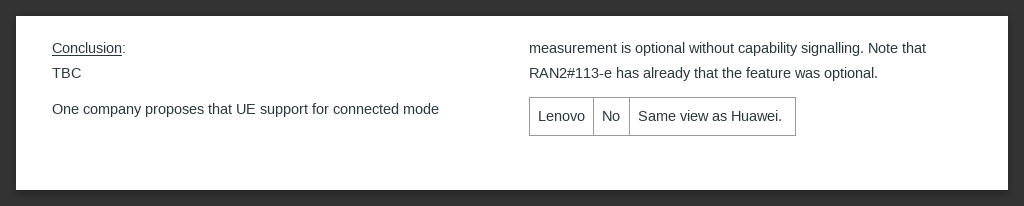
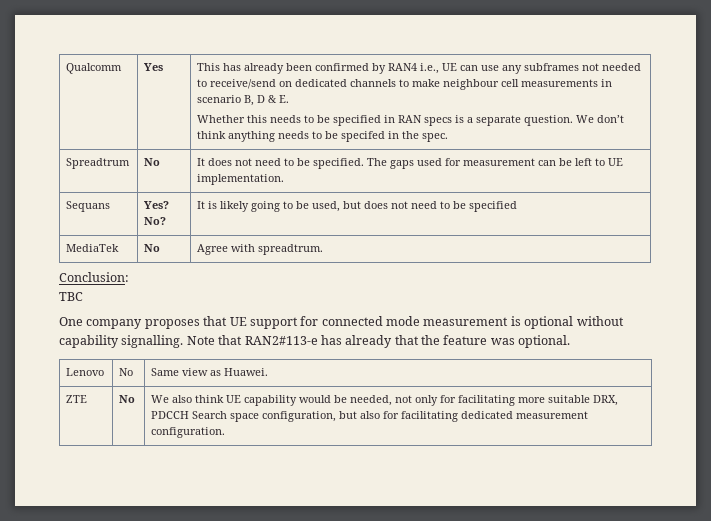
(52, 47) none -> [66,63,123,74] [144,63,164,71] [197,63,642,74] [197,79,613,90] [197,95,290,106] [197,115,625,126] [197,131,449,142] [66,158,131,169] [144,158,161,166] [197,158,624,169] [197,174,285,185] [66,201,111,212] [144,201,170,209] [144,217,167,225] [197,201,518,212] [66,244,120,252] [144,244,161,252] [197,244,324,255] Qualcomm | Yes | This has already been confirmed by RAN4 i.e., UE can use any subframes not needed to receive/send on dedicated channels to make neighbour cell measurements in scenario B, D & E. // Whether this needs to be specified in RAN specs is a separate question. We don’t think anything needs to be specifed in the spec. // Spreadtrum | No | It does not need to be specified. The gaps used for measurement can be left to UE implementation. // Sequans | Yes? No? | It is likely going to be used, but does not need to be specified // MediaTek | No | Agree with spreadtrum. //
(782, 115) none -> [66,395,88,403] [119,395,136,403] [151,395,619,406] [151,411,589,422] [151,427,226,438] // ZTE | No | We also think UE capability would be needed, not only for facilitating more suitable DRX, PDCCH Search space configuration, but also for facilitating dedicated measurement configuration.

